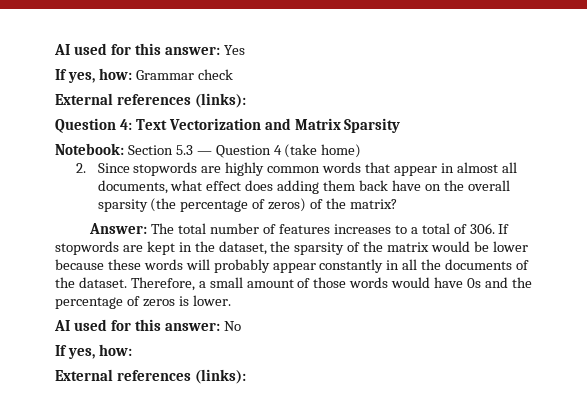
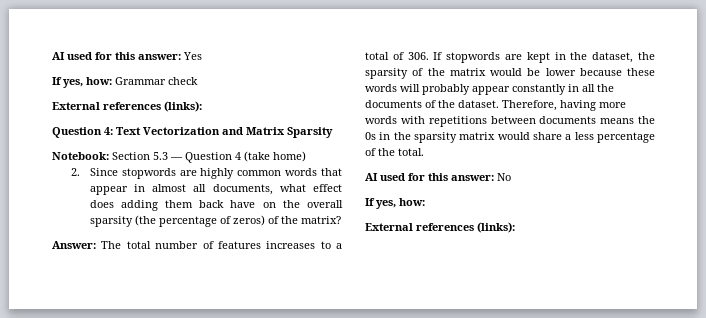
[198,277,532,288] [55,295,231,309] a small amount of those words would have 0s and the percentage of zeros is lower. -> [560,100,626,111] [365,116,655,127] [365,132,655,143] [365,148,424,156] having more words with repetitions between documents means the 0s in the sparsity matrix would share a less percentage of the total.

